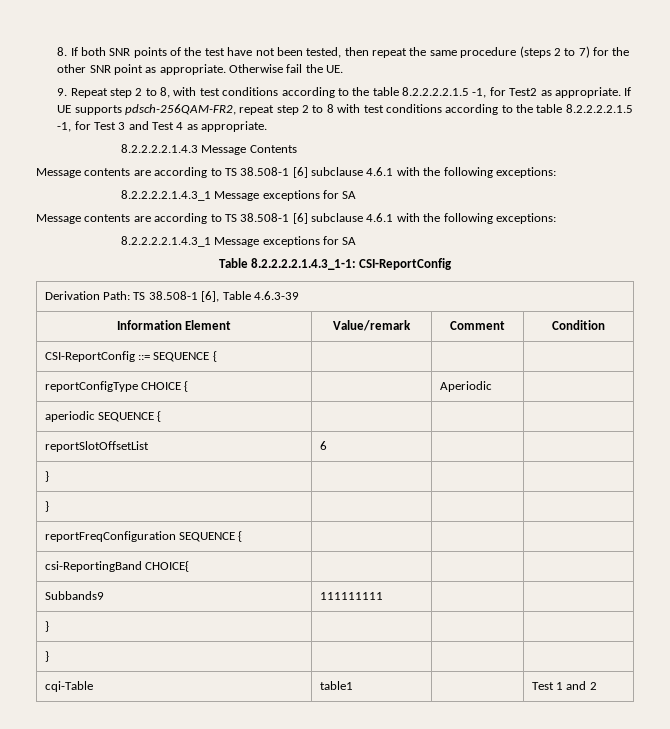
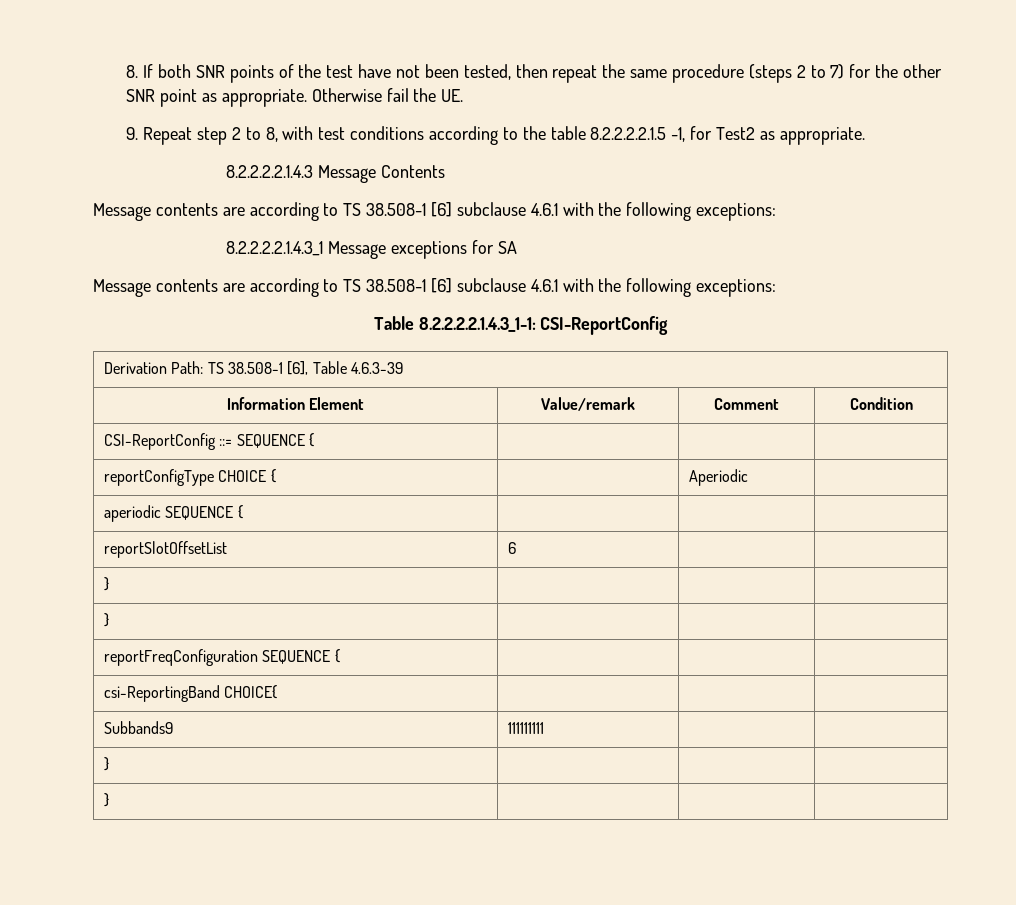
[624,87,632,96] [57,104,633,115] [57,121,268,132] If UE supports pdsch-256QAM-FR2, repeat step 2 to 8 with test conditions according to the table 8.2.2.2.2.1.5 -1, for Test 3 and Test 4 as appropriate. -> (865, 136) none
[120,236,357,247] // 8.2.2.2.2.1.4.3_1 Message exceptions for SA -> (777, 288) none
[44,681,93,692] [319,681,353,690] [531,681,597,690] // cqi-Table | table1 | | Test 1 and 2 -> (109, 800) none

